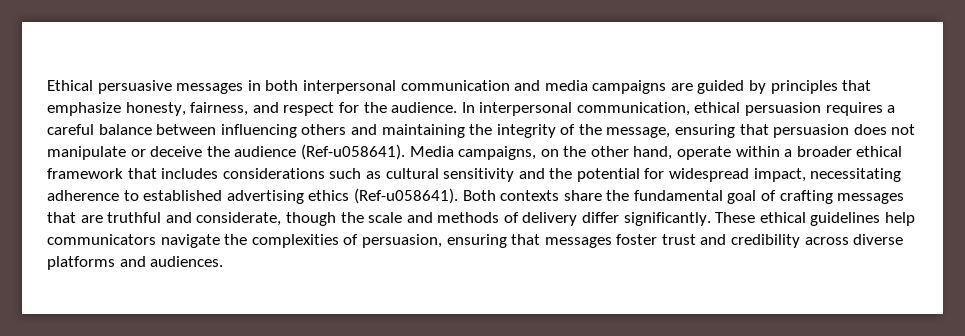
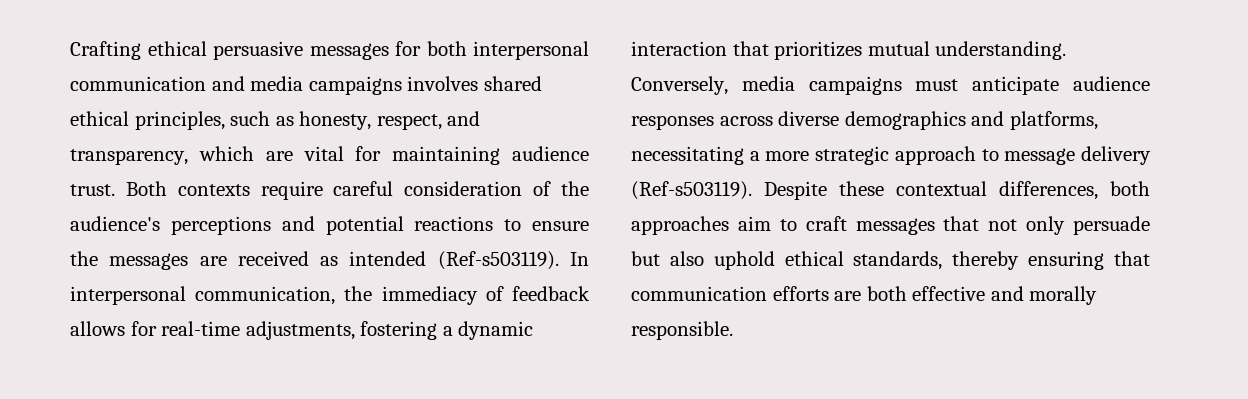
[47,80,93,91] Ethical -> [70,41,207,60] Crafting ethical
[247,80,261,91] in -> [395,41,421,56] for
[670,80,872,94] [47,102,896,116] [47,124,916,138] [47,144,903,160] [47,168,902,182] [47,188,905,204] [47,212,916,226] [47,234,904,248] [47,256,224,270] are guided by principles that emphasize honesty, fairness, and respect for the audience. In interpersonal communication, ethical persuasion requires a careful balance between influencing others and maintaining the integrity of the message, ensuring that persuasion does not manipulate or deceive the audience (Ref-u058641). Media campaigns, on the other hand, operate within a broader ethical framework that includes considerations such as cultural sensitivity and the potential for widespread impact, necessitating adherence to established advertising ethics (Ref-u058641). Both contexts share the fundamental goal of crafting messages that are truthful and considerate, though the scale and methods of delivery differ significantly. These ethical guidelines help communicators navigate the complexities of persuasion, ensuring that messages foster trust and credibility across diverse platforms and audiences. -> [407,76,542,91] [70,111,481,130] [70,146,589,165] [70,181,589,200] [70,216,589,235] [70,251,589,270] [70,286,590,305] [70,321,534,340] [631,41,1067,60] [631,76,1150,95] [631,111,1098,130] [631,146,1151,165] [631,181,1150,200] [631,216,1150,235] [631,251,1150,270] [631,286,1098,305] [631,321,733,340] involves shared ethical principles, such as honesty, respect, and transparency, which are vital for maintaining audience trust. Both contexts require careful consideration of the audience's perceptions and potential reactions to ensure the messages are received as intended (Ref-s503119). In interpersonal communication, the immediacy of feedback allows for real-time adjustments, fostering a dynamic interaction that prioritizes mutual understanding. Conversely, media campaigns must anticipate audience responses across diverse demographics and platforms, necessitating a more strategic approach to message delivery (Ref-s503119). Despite these contextual differences, both approaches aim to craft messages that not only persuade but also uphold ethical standards, thereby ensuring that communication efforts are both effective and morally responsible.

